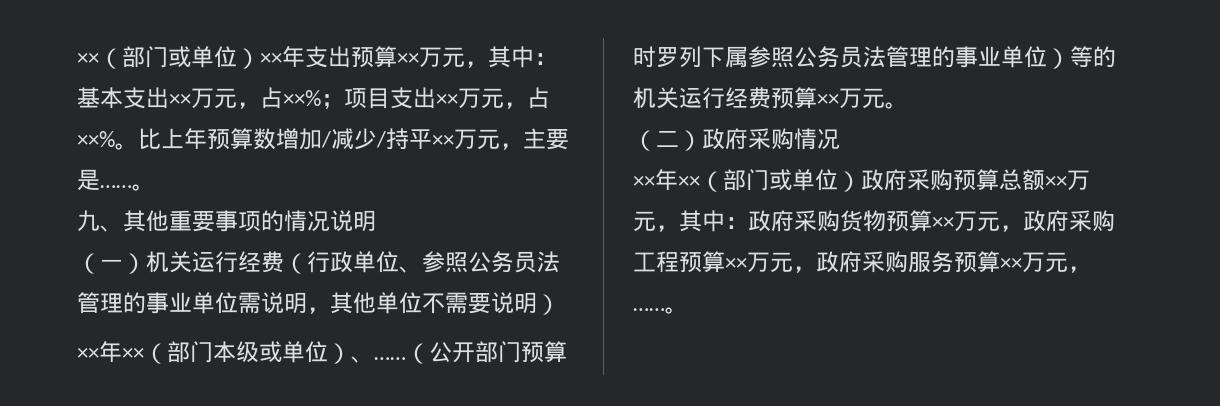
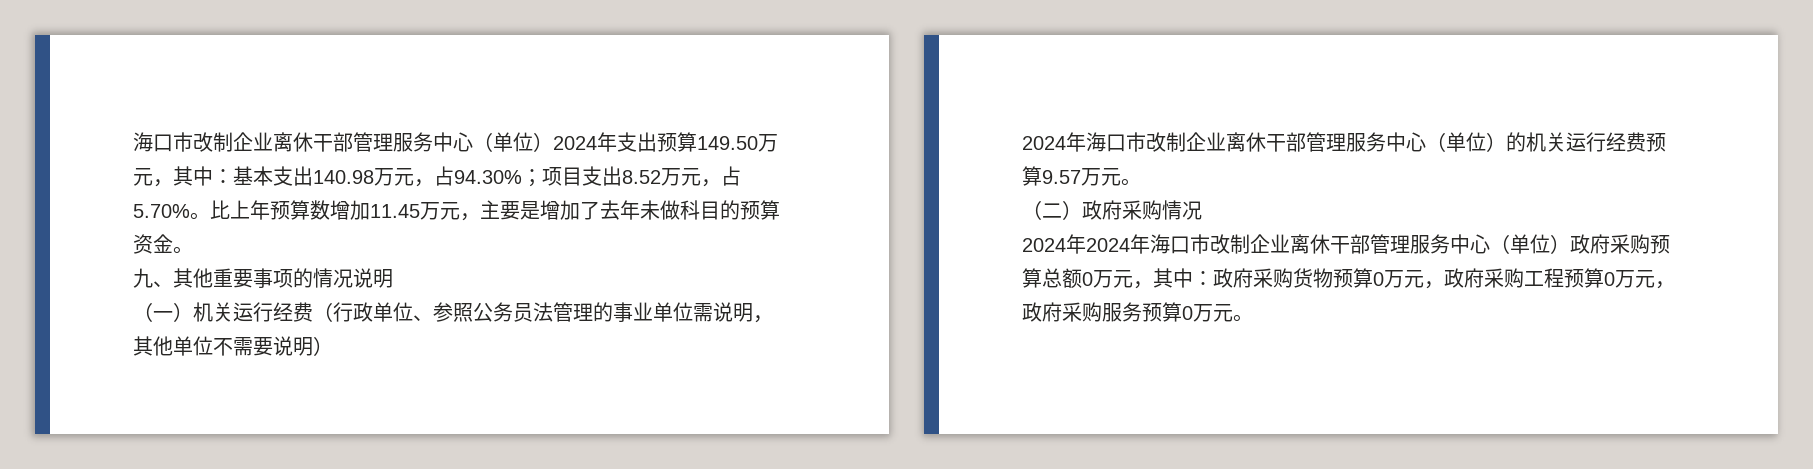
[77,46,282,69] ××（部门或单位）×× -> [133,132,597,152] 海口市改制企业离休干部管理服务中心（单位）2024
[397,52,419,65] ×× -> [697,136,758,150] 149.50
[169,87,321,109] ××万元，占××% -> [313,166,522,187] 140.98万元，占94.30%
[436,87,550,109] [77,131,115,147] ××万元，占××% -> [622,166,741,187] [133,204,190,218] 8.52万元，占5.70%
[321,128,569,150] [77,169,132,191] /减少/持平××万元，主要是…… -> [370,200,780,221] [133,234,173,254] 11.45万元，主要是增加了去年未做科目的预算资金
[77,341,567,364] [633,46,1093,69] ××年××（部门本级或单位）、……（公开部门预算时罗列下属参照公务员法管理的事业单位）等 -> [1022,132,1506,152] 2024年海口市改制企业离休干部管理服务中心（单位）
[817,93,839,106] ×× -> [1042,170,1081,184] 9.57
[633,169,792,192] ××年××（部门或 -> [1022,234,1510,254] 2024年2024年海口市改制企业离休干部管理服务中心（
[1045,175,1067,188] ×× -> [1082,272,1093,286] 0
[932,216,954,229] ×× -> [1373,272,1384,286] 0
[725,257,747,270] ×× -> [1604,272,1615,286] 0
[1000,252,1091,273] [633,308,665,311] ××万元，…… -> [1182,304,1233,322] 0万元

